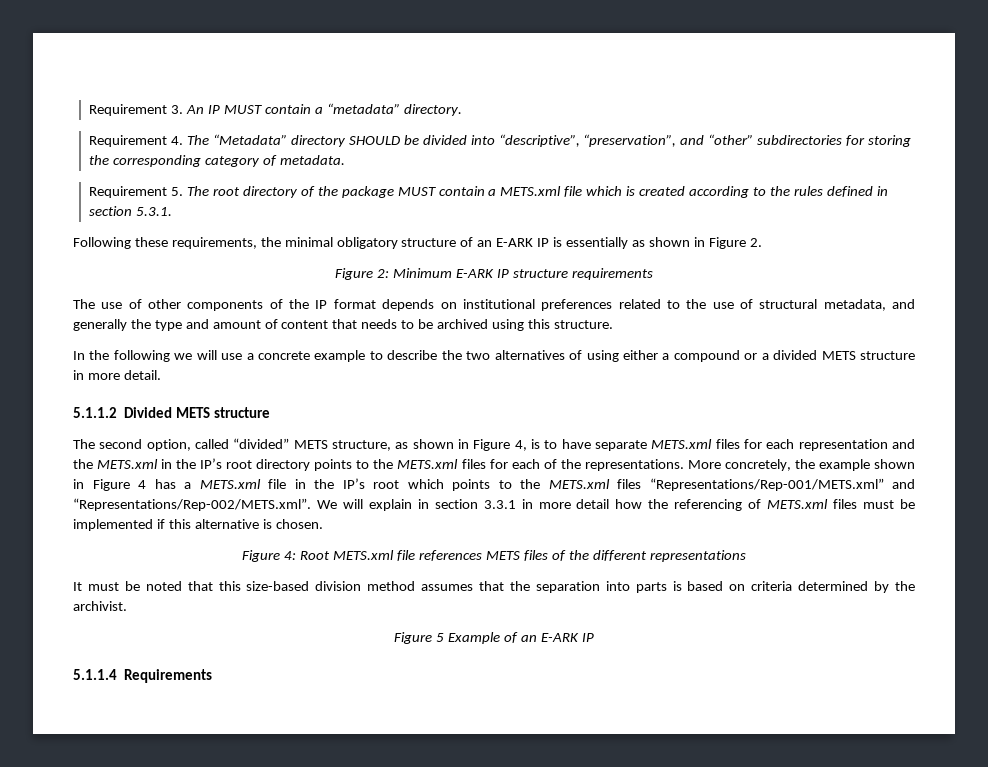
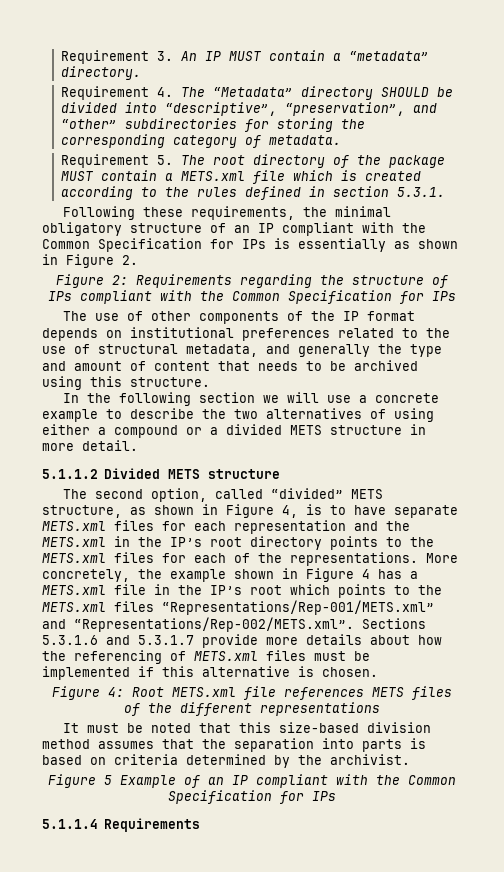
[496,238,550,247] E-ARK IP -> [258,222,426,236] [42,238,266,252] IP compliant with the Common Specification for IPs
[393,268,653,280] Minimum E-ARK IP structure requirements -> [136,274,448,288] [48,290,456,304] Requirements regarding the structure of IPs compliant with the Common Specification for IPs
(170, 356) none -> [198,392,255,403] section
[316,499,610,511] We will explain in section 3.3.1 in more detail -> [362,618,426,629] [42,634,410,648] Sections 5.3.1.6 and 5.3.1.7 provide more details about
[540,633,594,642] E-ARK IP -> [232,774,456,788] [168,790,336,804] IP compliant with the Common Specification for IPs

